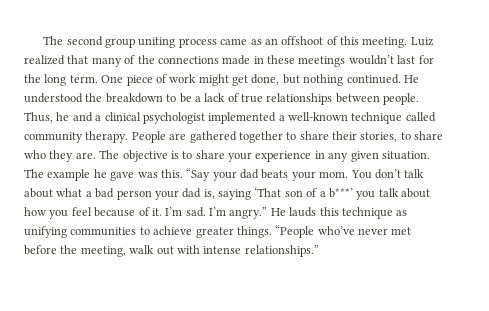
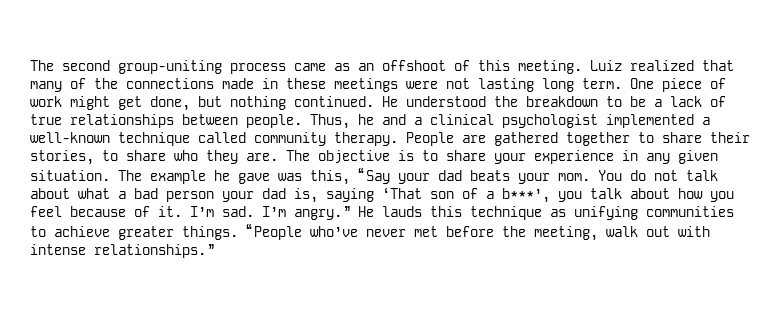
[105,37,176,48] group uniting -> [118,60,222,74] group-uniting
[348,55,434,65] [24,74,41,83] wouldn’t last for the -> [406,78,534,92] were not lasting
[160,169,183,178] this. -> [310,170,350,185] this,
[374,169,401,179] don’t -> [630,170,678,181] do not
[328,188,353,198] b***’ -> [502,188,550,203] b***’,

